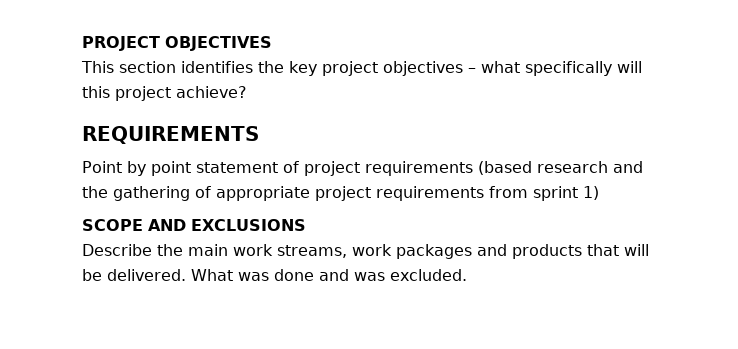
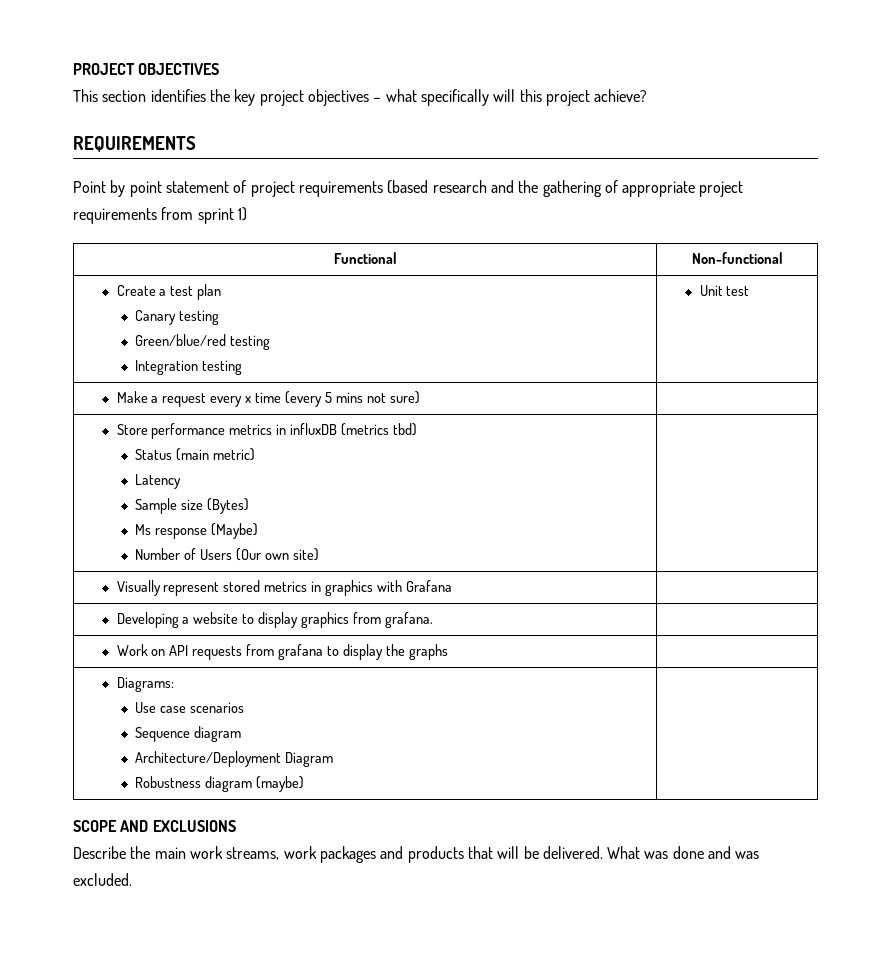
(599, 193) none -> [333,252,397,264] [691,252,783,264] [116,284,222,300] [135,310,220,325] [135,334,271,350] [135,360,243,375] [699,285,750,296] [116,391,420,407] [116,423,417,439] [135,448,256,461] [135,474,182,489] [135,498,250,514] [135,523,259,539] [135,548,319,561] [116,580,452,596] [116,612,433,628] [116,644,448,660] [116,677,174,692] [135,702,245,713] [135,726,242,742] [135,751,334,767] [135,776,305,792] // Functional | Non-functional // Create a test plan // Canary testing // Green/blue/red testing // Integration testing | Unit test // Make a request every x time (every 5 mins not sure) | // Store performance metrics in influxDB (metrics tbd) // Status (main metric) // Latency // Sample size (Bytes) // Ms response (Maybe) // Number of Users (Our own site) | // Visually represent stored metrics in graphics with Grafana | // Developing a website to display graphics from grafana. | // Work on API requests from grafana to display the graphs | // Diagrams: // Use case scenarios // Sequence diagram // Architecture/Deployment Diagram // Robustness diagram (maybe) |

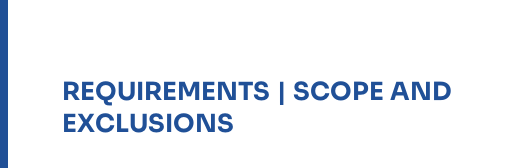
[73,63,220,75] [73,89,648,106] [73,136,196,152] [73,180,744,197] [73,207,247,224] [333,252,397,264] [691,252,783,264] [116,284,222,300] [135,310,220,325] [135,334,271,350] [135,360,243,375] [699,285,750,296] [116,391,420,407] [116,423,417,439] [135,448,256,461] [135,474,182,489] [135,498,250,514] [135,523,259,539] [135,548,319,561] [116,580,452,596] [116,612,433,628] [116,644,448,660] [116,677,174,692] [135,702,245,713] [135,726,242,742] [135,751,334,767] [135,776,305,792] [73,820,236,832] [73,846,760,863] [73,873,132,886] PROJECT OBJECTIVES // This section identifies the key project objectives – what specifically will this project achieve? // REQUIREMENTS // Point by point statement of project requirements (based research and the gathering of appropriate project requirements from sprint 1) // Functional | Non-functional // Create a test plan // Canary testing // Green/blue/red testing // Integration testing | Unit test // Make a request every x time (every 5 mins not sure) | // Store performance metrics in influxDB (metrics tbd) // Status (main metric) // Latency // Sample size (Bytes) // Ms response (Maybe) // Number of Users (Our own site) | // Visually represent stored metrics in graphics with Grafana | // Developing a website to display graphics from grafana. | // Work on API requests from grafana to display the graphs | // Diagrams: // Use case scenarios // Sequence diagram // Architecture/Deployment Diagram // Robustness diagram (maybe) | // SCOPE AND EXCLUSIONS // Describe the main work streams, work packages and products that will be delivered. What was done and was excluded. -> [62,81,453,106] [62,113,234,133] REQUIREMENTS | SCOPE AND EXCLUSIONS

